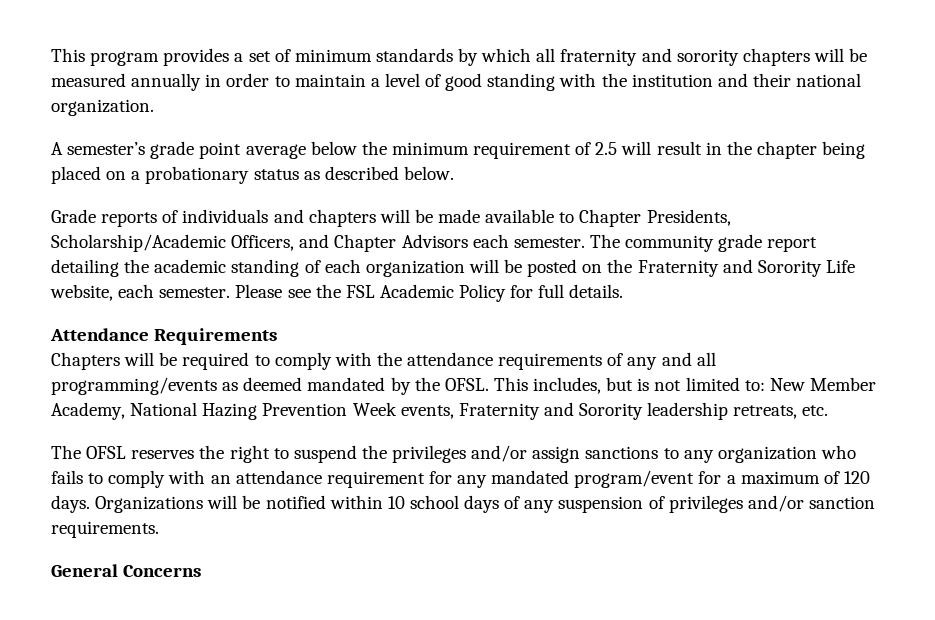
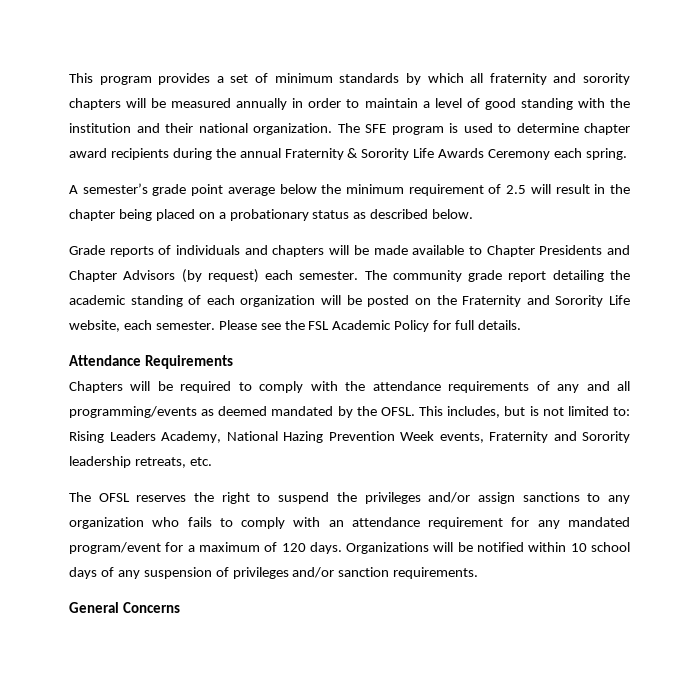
(154, 107) none -> [337,123,630,135] [69,148,627,160] The SFE program is used to determine chapter award recipients during the annual Fraternity & Sorority Life Awards Ceremony each spring.
[646,209,731,226] [51,234,295,252] Presidents, Scholarship/Academic Officers, -> [539,245,603,255] Presidents
(468, 241) none -> [181,269,259,283] (by request)
[769,377,876,391] New Member -> [69,431,156,443] Rising Leaders

